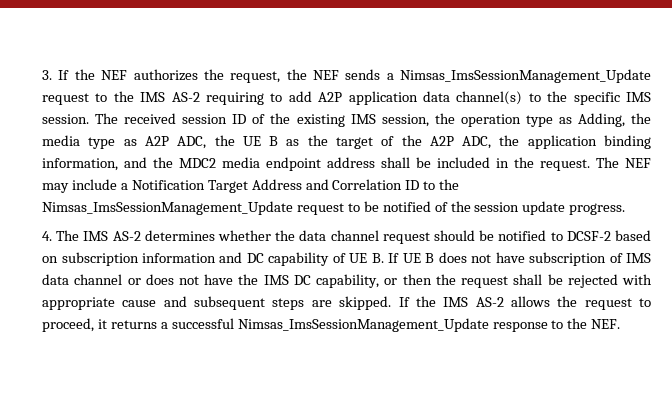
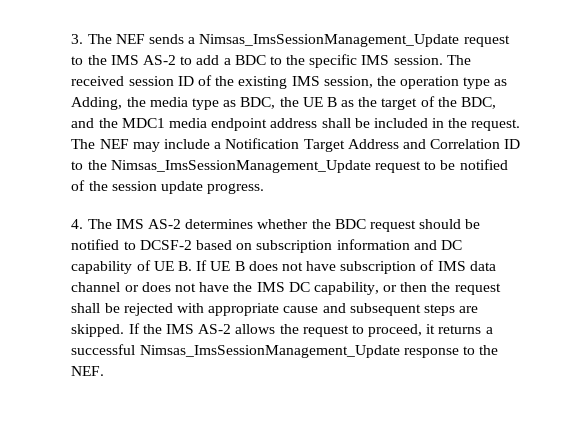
[58,69,307,83] If the NEF authorizes the request, the -> [87,34,112,44] The
[206,92,265,105] requiring -> (176, 60) none
[318,91,523,105] A2P application data channel(s) -> [223,55,266,65] a BDC
[144,136,207,149] A2P ADC, -> [240,97,276,109] BDC,
[429,135,651,149] [42,158,119,171] A2P ADC, the application binding information, -> [461,97,497,109] BDC,
[179,158,217,168] MDC2 -> [121,118,165,128] MDC1
[299,230,379,241] data channel -> [334,219,366,229] BDC

